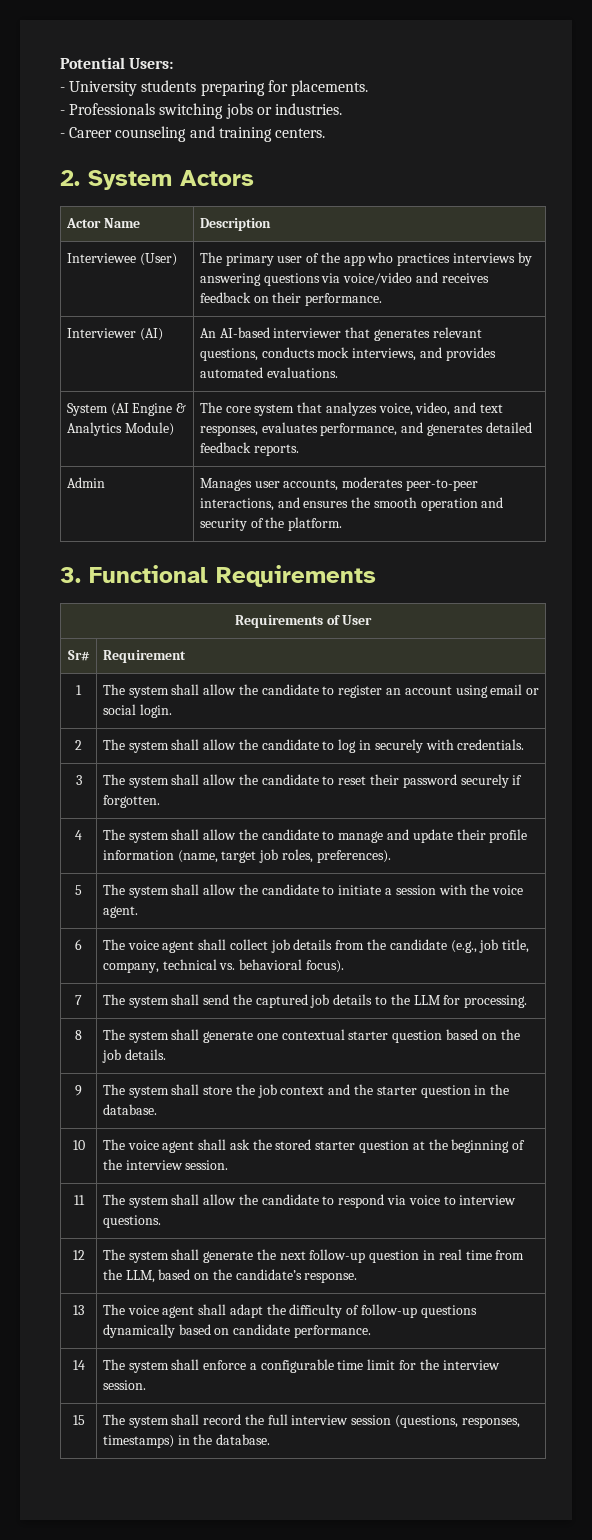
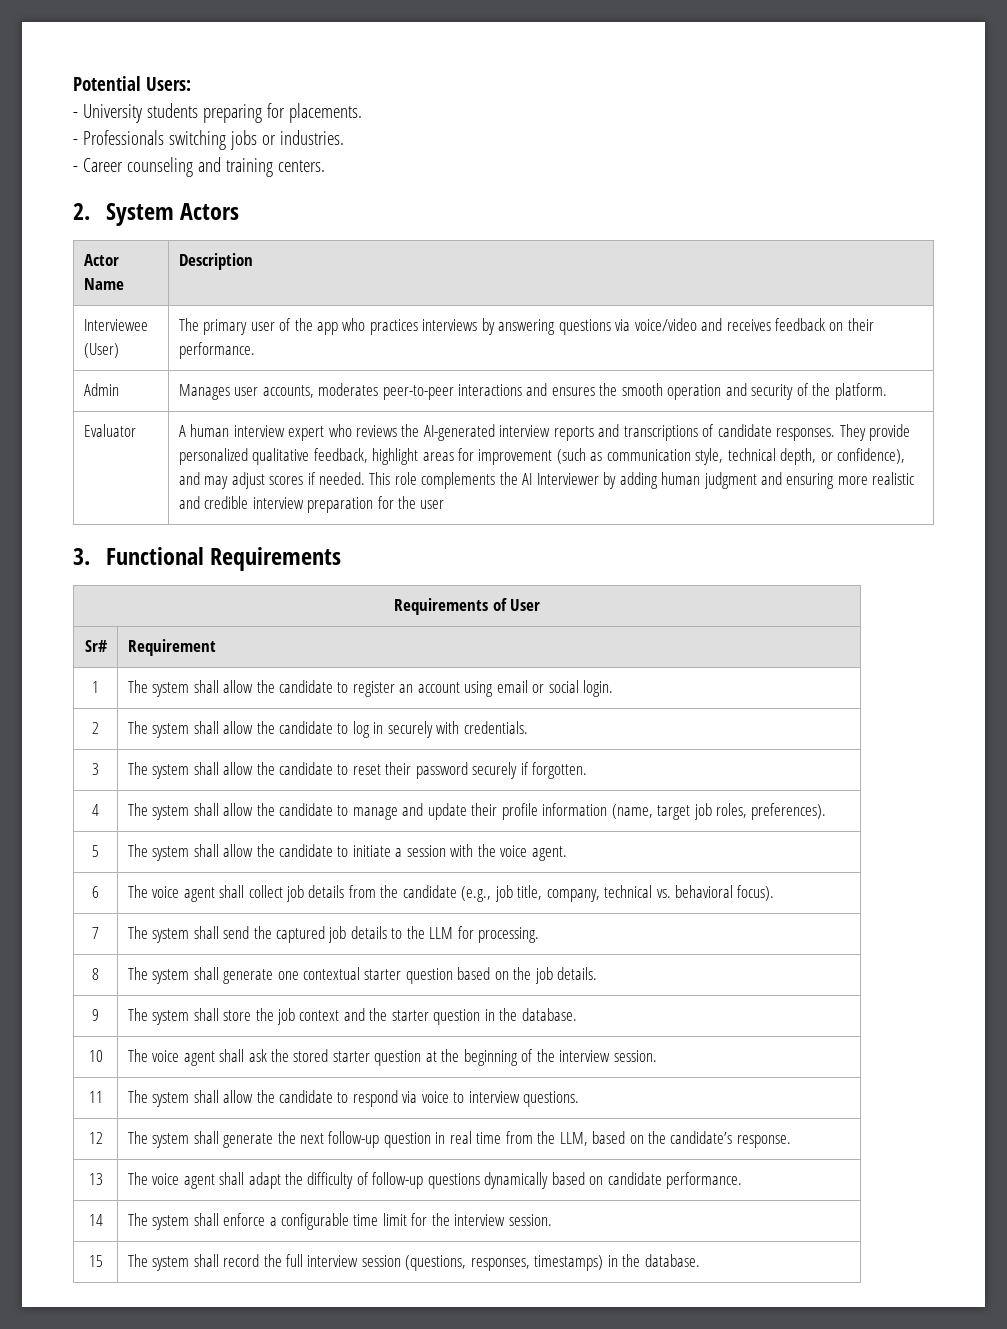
[66,328,163,341] [199,327,482,341] [199,347,496,361] [199,367,338,378] [66,403,187,416] [66,422,174,436] [199,402,503,416] [199,422,532,436] [199,442,299,456] // Interviewer (AI) | An AI-based interviewer that generates relevant questions, conducts mock interviews, and provides automated evaluations. // System (AI Engine & Analytics Module) | The core system that analyzes voice, video, and text responses, evaluates performance, and generates detailed feedback reports. -> (255, 350) none
[199,498,274,511] interactions, -> [457,384,522,396] interactions
(343, 524) none -> [83,424,136,437] [178,424,910,441] [178,448,906,465] [178,472,915,489] [178,496,445,513] // Evaluator | A human interview expert who reviews the AI-generated interview reports and transcriptions of candidate responses. They provide personalized qualitative feedback, highlight areas for improvement (such as communication style, technical depth, or confidence), and may adjust scores if needed. This role complements the AI Interviewer by adding human judgment and ensuring more realistic and credible interview preparation for the user

